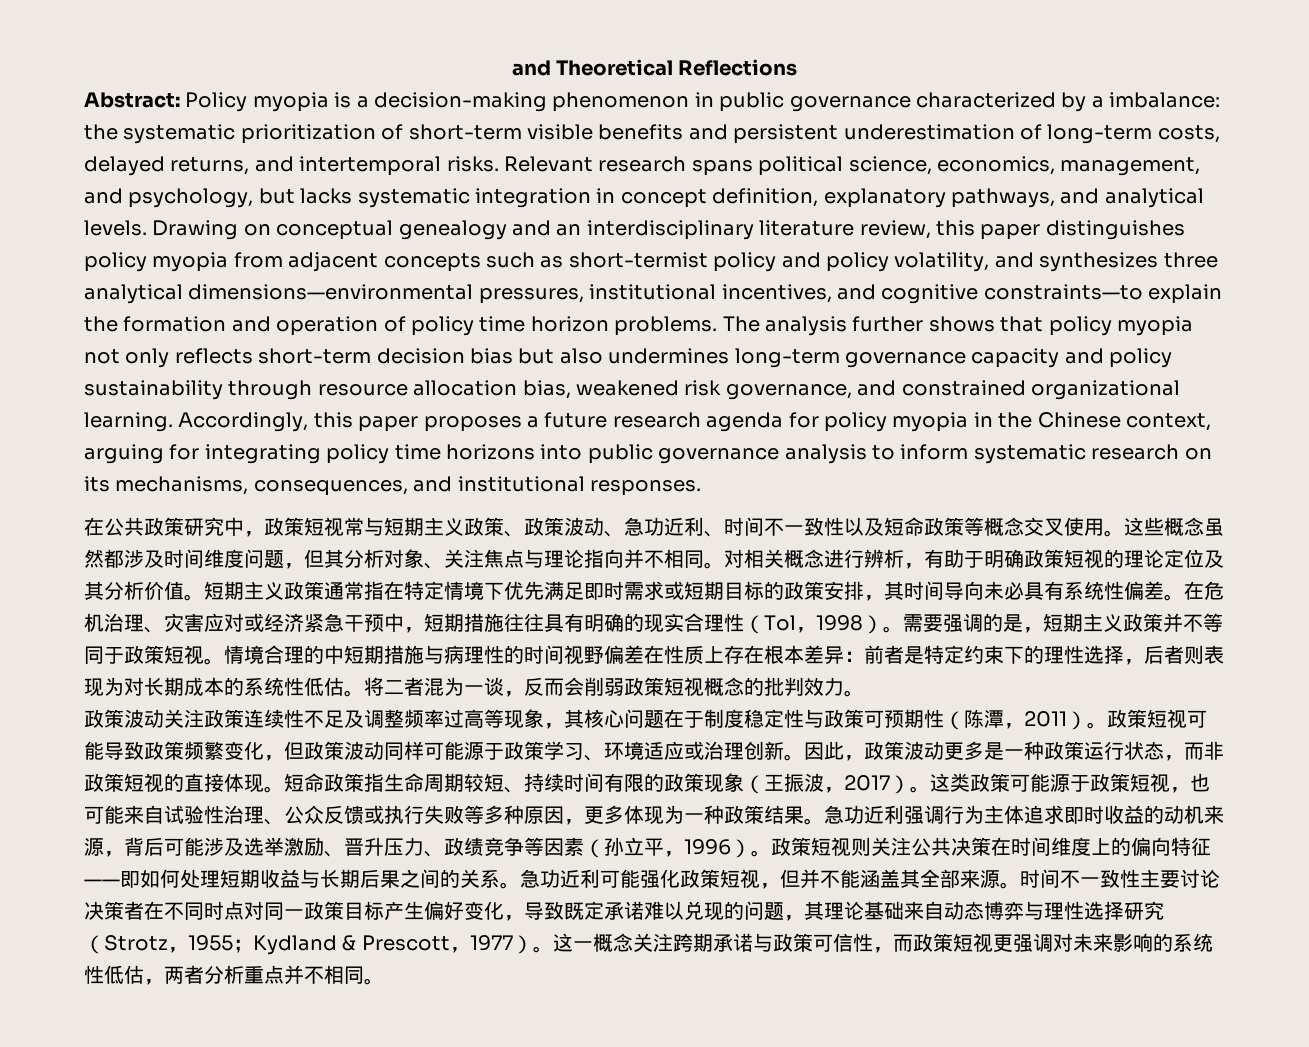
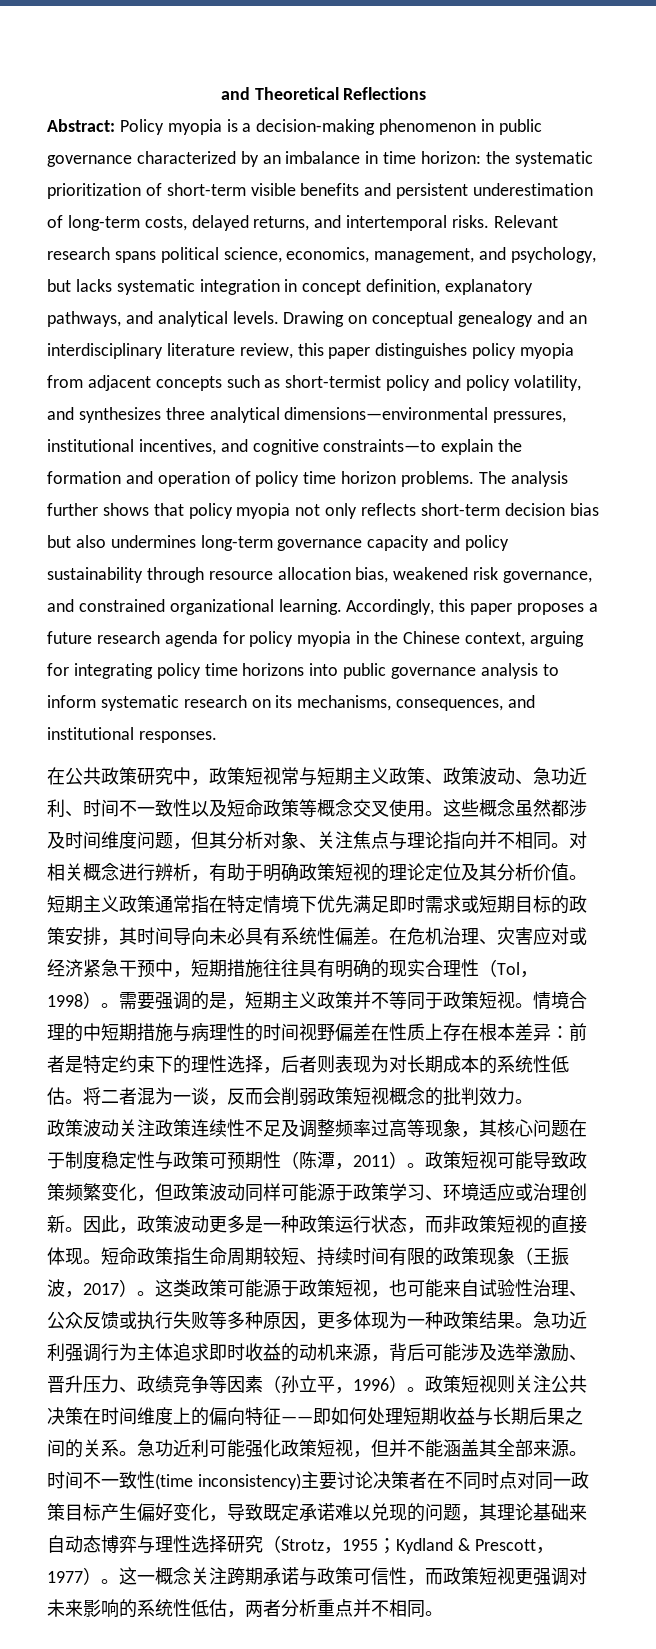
[1091,92,1221,108] a imbalance: -> [262,151,482,164] an imbalance in time horizon:
(1140, 878) none -> [155,1473,301,1490] (time inconsistency)

